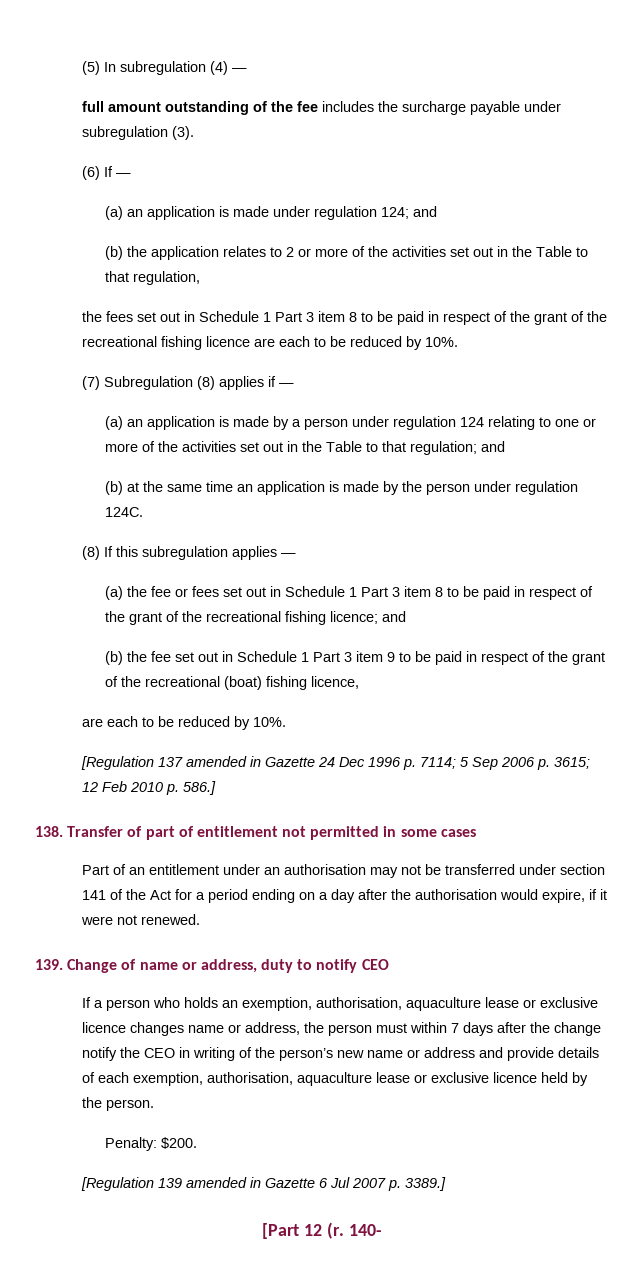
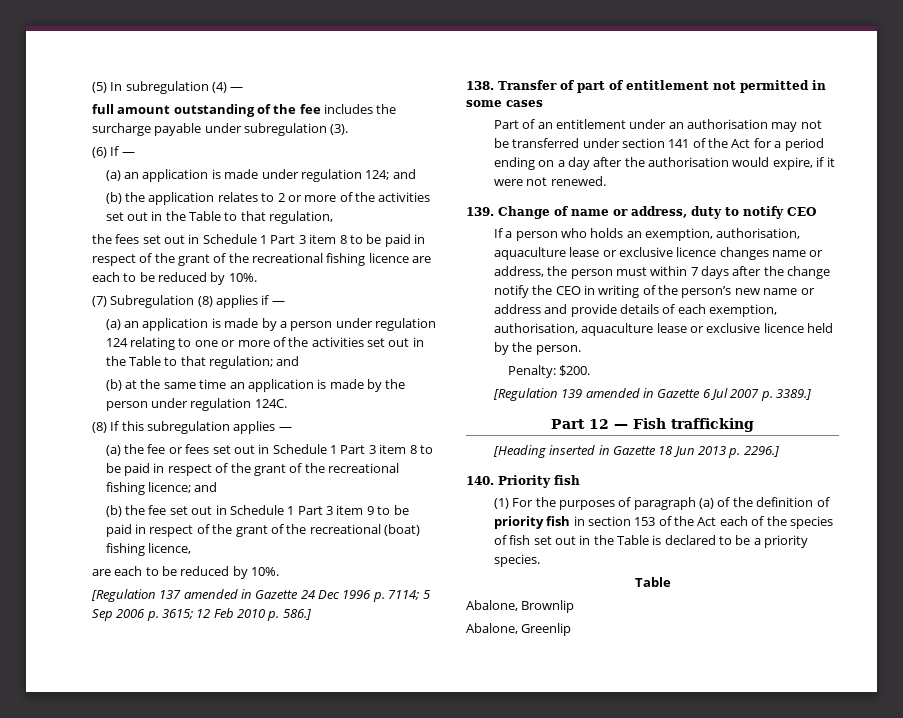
[262,1222,382,1239] [Part 12 (r. 140- -> [551,418,754,432] [492,445,779,458] [466,475,580,488] [493,497,830,510] [493,516,833,529] [493,535,809,548] [493,554,540,567] [634,577,671,587] [466,600,575,613] [466,623,572,636] Part 12 — Fish trafficking // [Heading inserted in Gazette 18 Jun 2013 p. 2296.] // 140. Priority fish // (1) For the purposes of paragraph (a) of the definition of priority fish in section 153 of the Act each of the species of fish set out in the Table is declared to be a priority species. // Table // Abalone, Brownlip // Abalone, Greenlip

